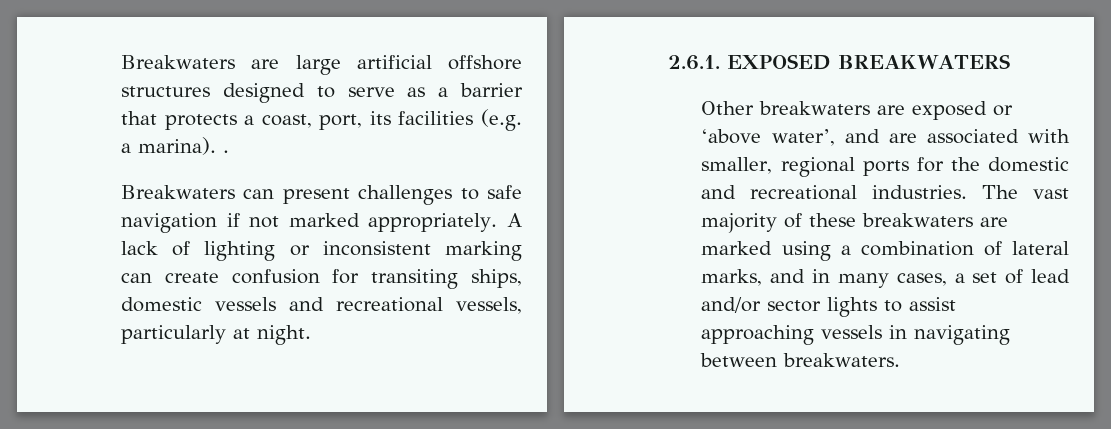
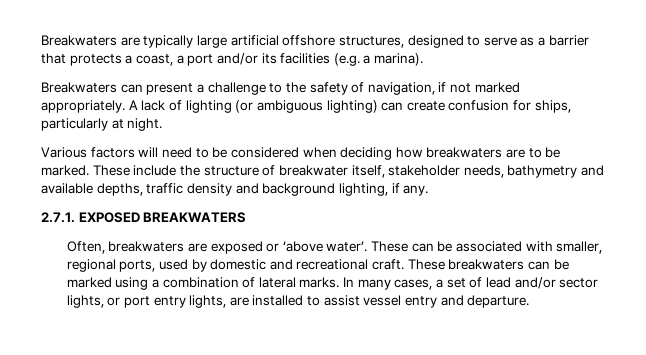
(280, 64) none -> [143,35,194,48] typically
[121,86,210,97] structures -> [338,36,404,48] structures,
[319,114,363,130] port, -> [176,53,258,66] a port and/or
[223,150,229,153] . -> (424, 59) none
[358,185,522,205] [121,213,217,233] challenges to safe navigation -> [196,82,435,95] a challenge to the safety of navigation,
[289,241,522,261] or inconsistent marking -> [235,100,378,113] (or ambiguous lighting)
[371,269,522,289] [121,297,522,314] [121,325,311,345] [668,55,720,70] transiting ships, domestic vessels and recreational vessels, particularly at night. // 2.6.1. -> [534,100,571,113] [41,118,163,131] [41,147,561,160] [41,165,605,178] [41,183,429,196] [41,212,75,223] ships, particularly at night. // Various factors will need to be considered when deciding how breakwaters are to be marked. These include the structure of breakwater itself, stakeholder needs, bathymetry and available depths, traffic density and background lighting, if any. // 2.7.1.
[701,101,755,115] Other -> [66,241,105,254] Often,
[771,129,1070,146] [701,157,1069,177] [701,185,1069,200] [701,213,1009,233] water’, and are associated with smaller, regional ports for the domestic and recreational industries. The vast majority of these breakwaters are -> [326,241,603,254] [66,259,569,272] water’. These can be associated with smaller, regional ports, used by domestic and recreational craft. These breakwaters can be
[701,269,831,286] marks, and in -> [299,277,355,288] marks. In
[827,297,957,317] [701,325,1011,345] [700,353,901,367] lights to assist approaching vessels in navigating between breakwaters. -> [66,295,530,308] lights, or port entry lights, are installed to assist vessel entry and departure.

